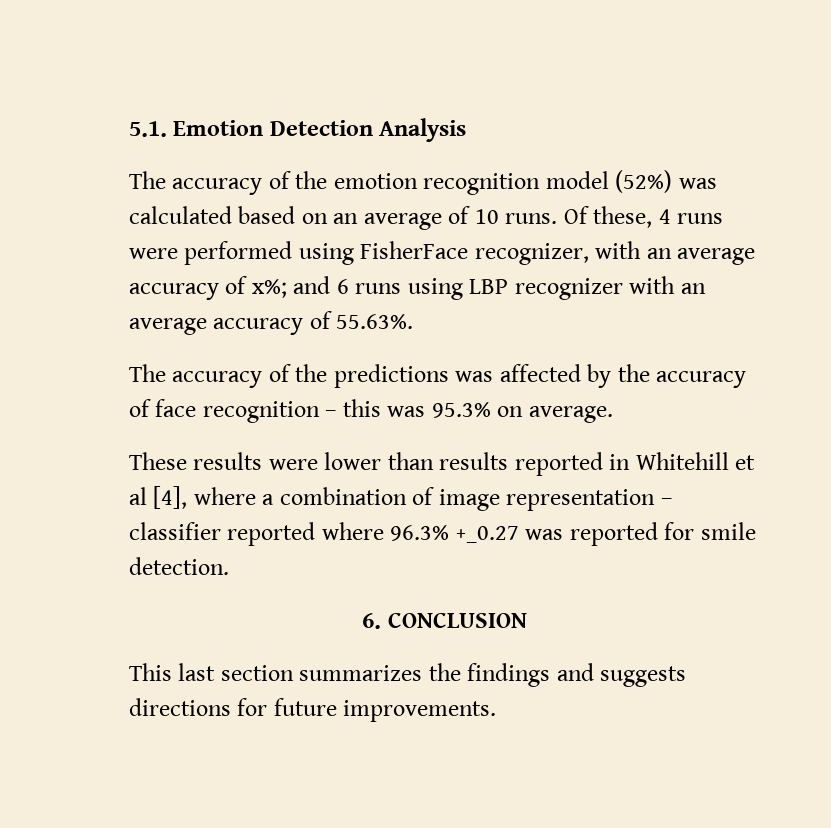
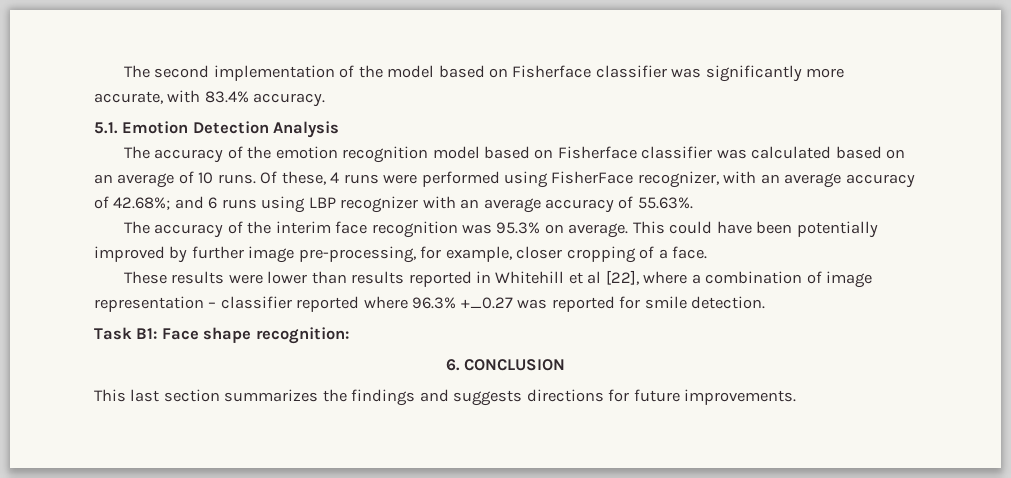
(129, 129) none -> [123,65,845,82] [94,90,326,107] The second implementation of the model based on Fisherface classifier was significantly more accurate, with 83.4% accuracy. //
[615,170,673,193] (52%) -> [484,146,713,159] based on Fisherface classifier
[251,279,287,298] x%; -> [113,197,171,210] 42.68%;
[333,364,747,388] [129,399,613,423] predictions was affected by the accuracy of face recognition – this was 95.3% on average. -> [275,221,878,238] [94,246,708,263] interim face recognition was 95.3% on average. This could have been potentially improved by further image pre-processing, for example, closer cropping of a face.
[153,486,188,509] [4], -> [605,270,639,285] [22],
(229, 566) none -> [94,327,349,344] // Task B1: Face shape recognition:

